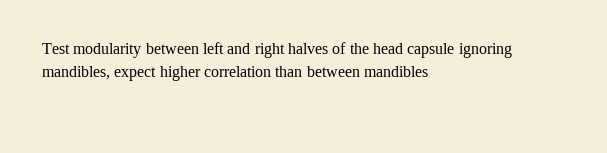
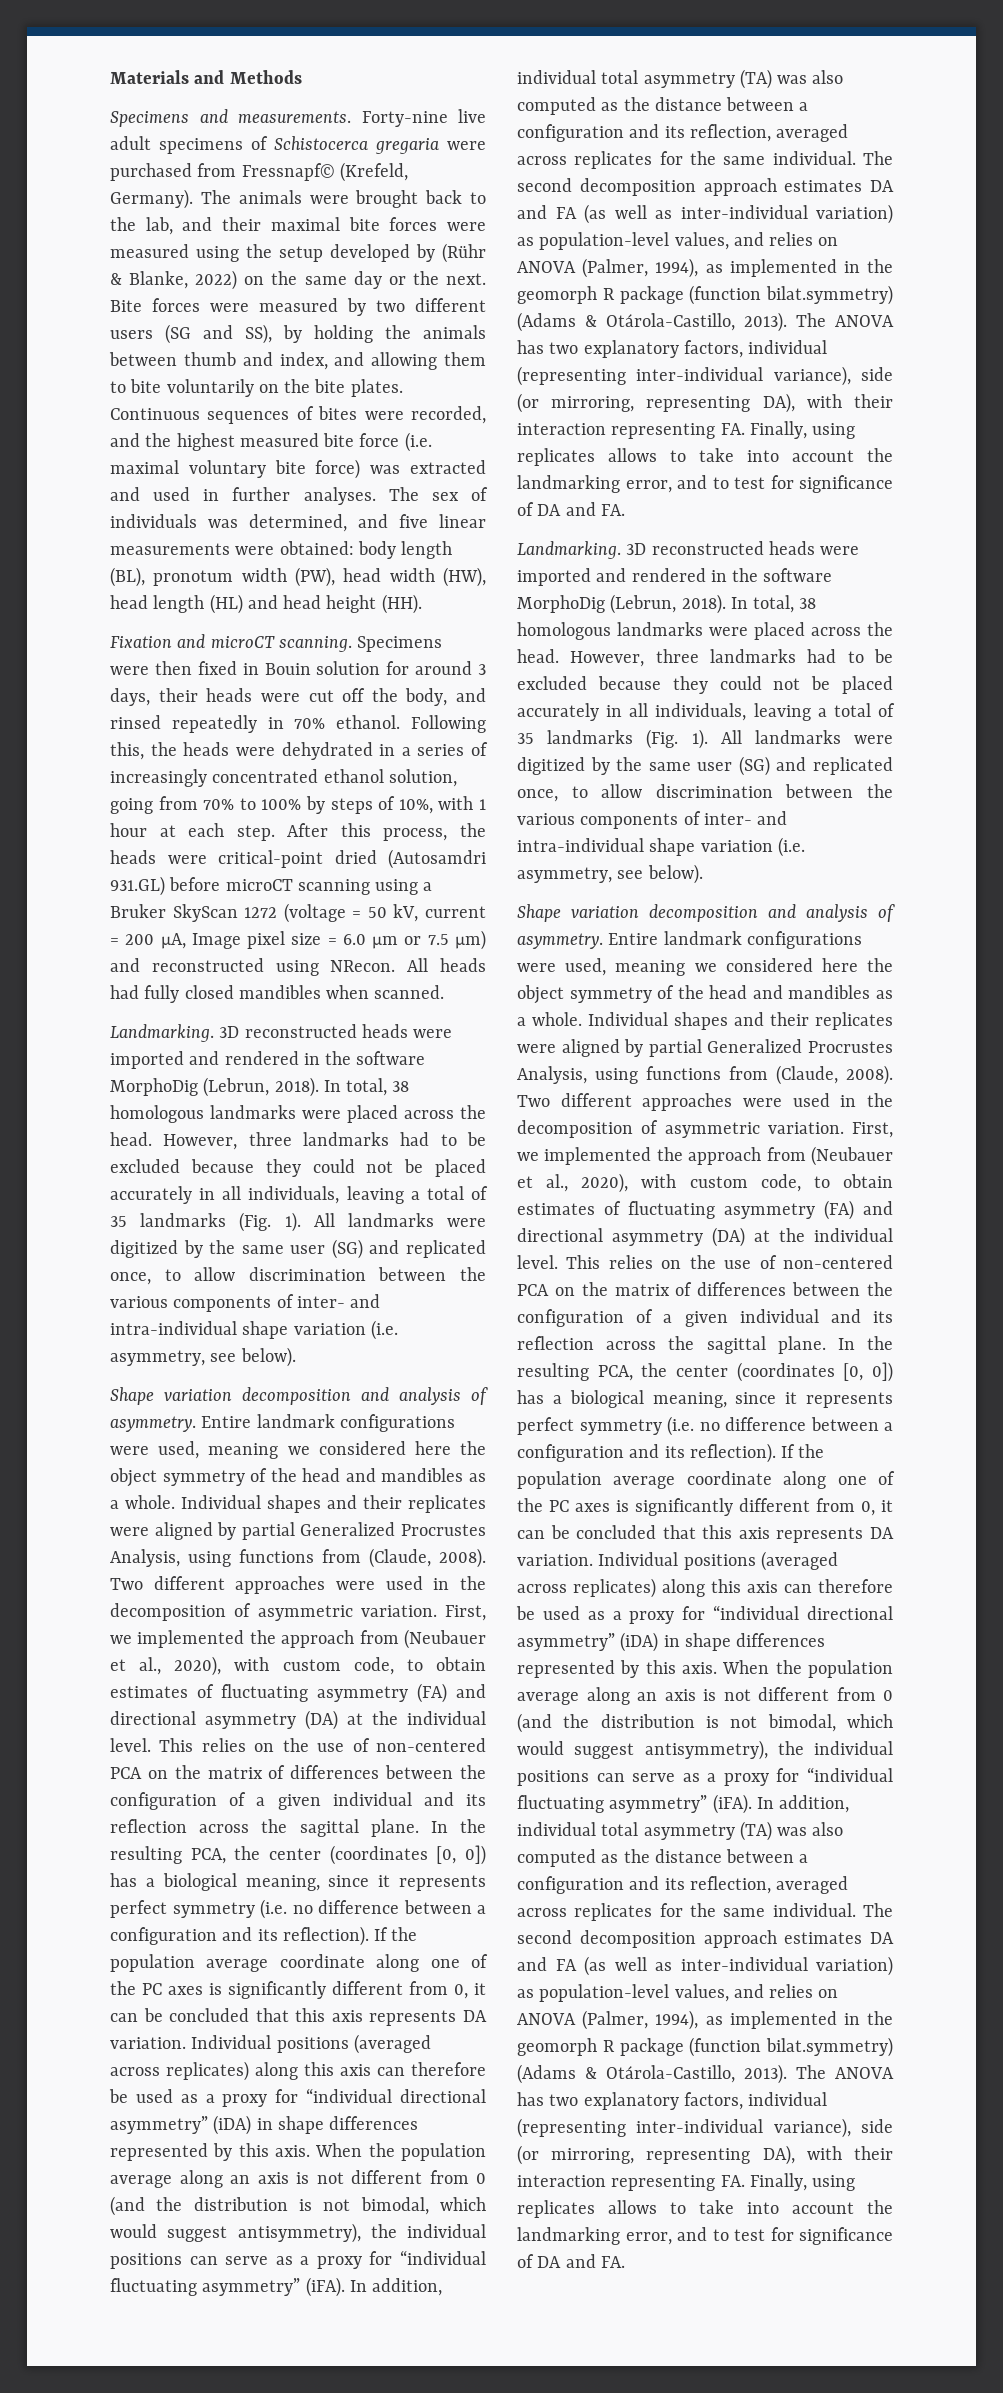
[42,42,512,58] [42,66,428,81] Test modularity between left and right halves of the head capsule ignoring mandibles, expect higher correlation than between mandibles -> [110,70,302,84] [110,109,486,127] [110,136,486,154] [110,162,408,182] [110,189,486,209] [110,217,486,235] [110,243,486,263] [110,270,486,290] [110,298,486,316] [110,324,486,344] [109,352,486,370] [110,379,403,397] [110,406,486,424] [110,432,432,452] [110,459,487,479] [110,487,489,505] [110,514,486,532] [110,541,453,559] [110,567,486,587] [110,594,422,614] [110,634,443,652] [110,661,486,675] [110,688,486,706] [110,715,487,733] [110,742,488,760] [110,769,457,787] [110,796,487,814] [110,823,486,841] [110,849,486,869] [110,876,433,896] [110,903,486,923] [110,930,486,950] [110,958,487,976] [110,985,445,1003] [110,1024,453,1042] [110,1051,426,1069] [110,1077,410,1097] [110,1105,486,1123] [110,1132,486,1150] [110,1159,486,1177] [110,1186,489,1204] [110,1212,486,1232] [110,1239,486,1259] [110,1267,487,1285] [110,1294,381,1312] [110,1320,398,1340] [110,1347,296,1367] [110,1387,488,1405] [110,1414,455,1432] [110,1441,486,1459] [110,1468,486,1487] [110,1495,486,1513] [110,1522,486,1540] [110,1548,486,1568] [110,1576,487,1594] [110,1603,486,1621] [110,1629,486,1649] [110,1656,486,1676] [110,1683,486,1703] [110,1710,486,1730] [110,1738,486,1752] [110,1765,486,1779] [110,1792,486,1810] [110,1819,486,1837] [110,1845,486,1865] [110,1873,486,1891] [110,1899,486,1919] [110,1926,418,1946] [110,1954,488,1972] [110,1981,486,1999] [110,2008,487,2026] [110,2034,431,2054] [110,2061,486,2081] [109,2088,486,2107] [110,2115,419,2135] [110,2143,486,2161] [110,2170,486,2188] [110,2196,486,2216] [110,2223,486,2243] [110,2250,486,2269] [110,2277,443,2297] [517,69,844,89] [517,97,809,115] [517,124,849,142] [517,151,893,169] [517,178,894,196] [517,204,893,224] [517,232,839,250] [517,258,893,278] [517,285,893,305] [517,312,894,332] [517,340,828,358] [517,366,893,386] [517,393,893,413] [517,421,856,439] [517,448,893,466] [517,475,893,493] [517,502,625,516] [517,541,860,559] [517,568,833,586] [517,594,817,614] [517,622,893,640] [517,649,893,667] [517,676,893,694] [517,703,895,721] [517,729,893,749] [517,756,893,776] [517,784,893,802] [517,811,788,829] [517,837,805,857] [517,864,703,884] [517,904,895,922] [517,931,862,949] [517,958,893,976] [517,985,893,1004] [517,1012,893,1030] [517,1039,893,1057] [517,1065,893,1085] [517,1093,893,1111] [517,1120,893,1138] [517,1146,893,1166] [517,1173,893,1193] [517,1200,893,1220] [517,1227,893,1247] [517,1255,893,1269] [517,1282,893,1296] [517,1309,893,1327] [517,1336,893,1354] [517,1362,893,1382] [517,1390,893,1408] [517,1416,893,1436] [517,1443,825,1463] [517,1471,895,1489] [517,1498,893,1516] [517,1525,894,1543] [517,1551,838,1571] [517,1578,893,1598] [516,1605,893,1624] [517,1632,826,1652] [517,1660,893,1678] [517,1687,893,1705] [517,1713,893,1733] [517,1740,893,1760] [517,1767,893,1786] [517,1794,850,1814] [517,1821,844,1841] [517,1849,809,1867] [517,1876,849,1894] [517,1903,893,1921] [517,1930,894,1948] [517,1956,893,1976] [517,1984,839,2002] [517,2010,893,2030] [517,2037,893,2057] [517,2064,894,2084] [517,2092,828,2110] [517,2118,893,2138] [517,2145,893,2165] [517,2173,856,2191] [517,2200,893,2218] [517,2227,893,2245] [517,2254,625,2268] Materials and Methods // Specimens and measurements. Forty-nine live adult specimens of Schistocerca gregaria were purchased from Fressnapf© (Krefeld, Germany). The animals were brought back to the lab, and their maximal bite forces were measured using the setup developed by (Rühr & Blanke, 2022) on the same day or the next. Bite forces were measured by two different users (SG and SS), by holding the animals between thumb and index, and allowing them to bite voluntarily on the bite plates. Continuous sequences of bites were recorded, and the highest measured bite force (i.e. maximal voluntary bite force) was extracted and used in further analyses. The sex of individuals was determined, and five linear measurements were obtained: body length (BL), pronotum width (PW), head width (HW), head length (HL) and head height (HH). // Fixation and microCT scanning. Specimens were then fixed in Bouin solution for around 3 days, their heads were cut off the body, and rinsed repeatedly in 70% ethanol. Following this, the heads were dehydrated in a series of increasingly concentrated ethanol solution, going from 70% to 100% by steps of 10%, with 1 hour at each step. After this process, the heads were critical-point dried (Autosamdri 931.GL) before microCT scanning using a Bruker SkyScan 1272 (voltage = 50 kV, current = 200 µA, Image pixel size = 6.0 µm or 7.5 µm) and reconstructed using NRecon. All heads had fully closed mandibles when scanned. // Landmarking. 3D reconstructed heads were imported and rendered in the software MorphoDig (Lebrun, 2018). In total, 38 homologous landmarks were placed across the head. However, three landmarks had to be excluded because they could not be placed accurately in all individuals, leaving a total of 35 landmarks (Fig. 1). All landmarks were digitized by the same user (SG) and replicated once, to allow discrimination between the various components of inter- and intra-individual shape variation (i.e. asymmetry, see below). // Shape variation decomposition and analysis of asymmetry. Entire landmark configurations were used, meaning we considered here the object symmetry of the head and mandibles as a whole. Individual shapes and their replicates were aligned by partial Generalized Procrustes Analysis, using functions from (Claude, 2008). Two different approaches were used in the decomposition of asymmetric variation. First, we implemented the approach from (Neubauer et al., 2020), with custom code, to obtain estimates of fluctuating asymmetry (FA) and directional asymmetry (DA) at the individual level. This relies on the use of non-centered PCA on the matrix of differences between the configuration of a given individual and its reflection across the sagittal plane. In the resulting PCA, the center (coordinates [0, 0]) has a biological meaning, since it represents perfect symmetry (i.e. no difference between a configuration and its reflection). If the population average coordinate along one of the PC axes is significantly different from 0, it can be concluded that this axis represents DA variation. Individual positions (averaged across replicates) along this axis can therefore be used as a proxy for “individual directional asymmetry” (iDA) in shape differences represented by this axis. When the population average along an axis is not different from 0 (and the distribution is not bimodal, which would suggest antisymmetry), the individual positions can serve as a proxy for “individual fluctuating asymmetry” (iFA). In addition, individual total asymmetry (TA) was also computed as the distance between a configuration and its reflection, averaged across replicates for the same individual. The second decomposition approach estimates DA and FA (as well as inter-individual variation) as population-level values, and relies on ANOVA (Palmer, 1994), as implemented in the geomorph R package (function bilat.symmetry) (Adams & Otárola-Castillo, 2013). The ANOVA has two explanatory factors, individual (representing inter-individual variance), side (or mirroring, representing DA), with their interaction representing FA. Finally, using replicates allows to take into account the landmarking error, and to test for significance of DA and FA. // Landmarking. 3D reconstructed heads were imported and rendered in the software MorphoDig (Lebrun, 2018). In total, 38 homologous landmarks were placed across the head. However, three landmarks had to be excluded because they could not be placed accurately in all individuals, leaving a total of 35 landmarks (Fig. 1). All landmarks were digitized by the same user (SG) and replicated once, to allow discrimination between the various components of inter- and intra-individual shape variation (i.e. asymmetry, see below). // Shape variation decomposition and analysis of asymmetry. Entire landmark configurations were used, meaning we considered here the object symmetry of the head and mandibles as a whole. Individual shapes and their replicates were aligned by partial Generalized Procrustes Analysis, using functions from (Claude, 2008). Two different approaches were used in the decomposition of asymmetric variation. First, we implemented the approach from (Neubauer et al., 2020), with custom code, to obtain estimates of fluctuating asymmetry (FA) and directional asymmetry (DA) at the individual level. This relies on the use of non-centered PCA on the matrix of differences between the configuration of a given individual and its reflection across the sagittal plane. In the resulting PCA, the center (coordinates [0, 0]) has a biological meaning, since it represents perfect symmetry (i.e. no difference between a configuration and its reflection). If the population average coordinate along one of the PC axes is significantly different from 0, it can be concluded that this axis represents DA variation. Individual positions (averaged across replicates) along this axis can therefore be used as a proxy for “individual directional asymmetry” (iDA) in shape differences represented by this axis. When the population average along an axis is not different from 0 (and the distribution is not bimodal, which would suggest antisymmetry), the individual positions can serve as a proxy for “individual fluctuating asymmetry” (iFA). In addition, individual total asymmetry (TA) was also computed as the distance between a configuration and its reflection, averaged across replicates for the same individual. The second decomposition approach estimates DA and FA (as well as inter-individual variation) as population-level values, and relies on ANOVA (Palmer, 1994), as implemented in the geomorph R package (function bilat.symmetry) (Adams & Otárola-Castillo, 2013). The ANOVA has two explanatory factors, individual (representing inter-individual variance), side (or mirroring, representing DA), with their interaction representing FA. Finally, using replicates allows to take into account the landmarking error, and to test for significance of DA and FA.

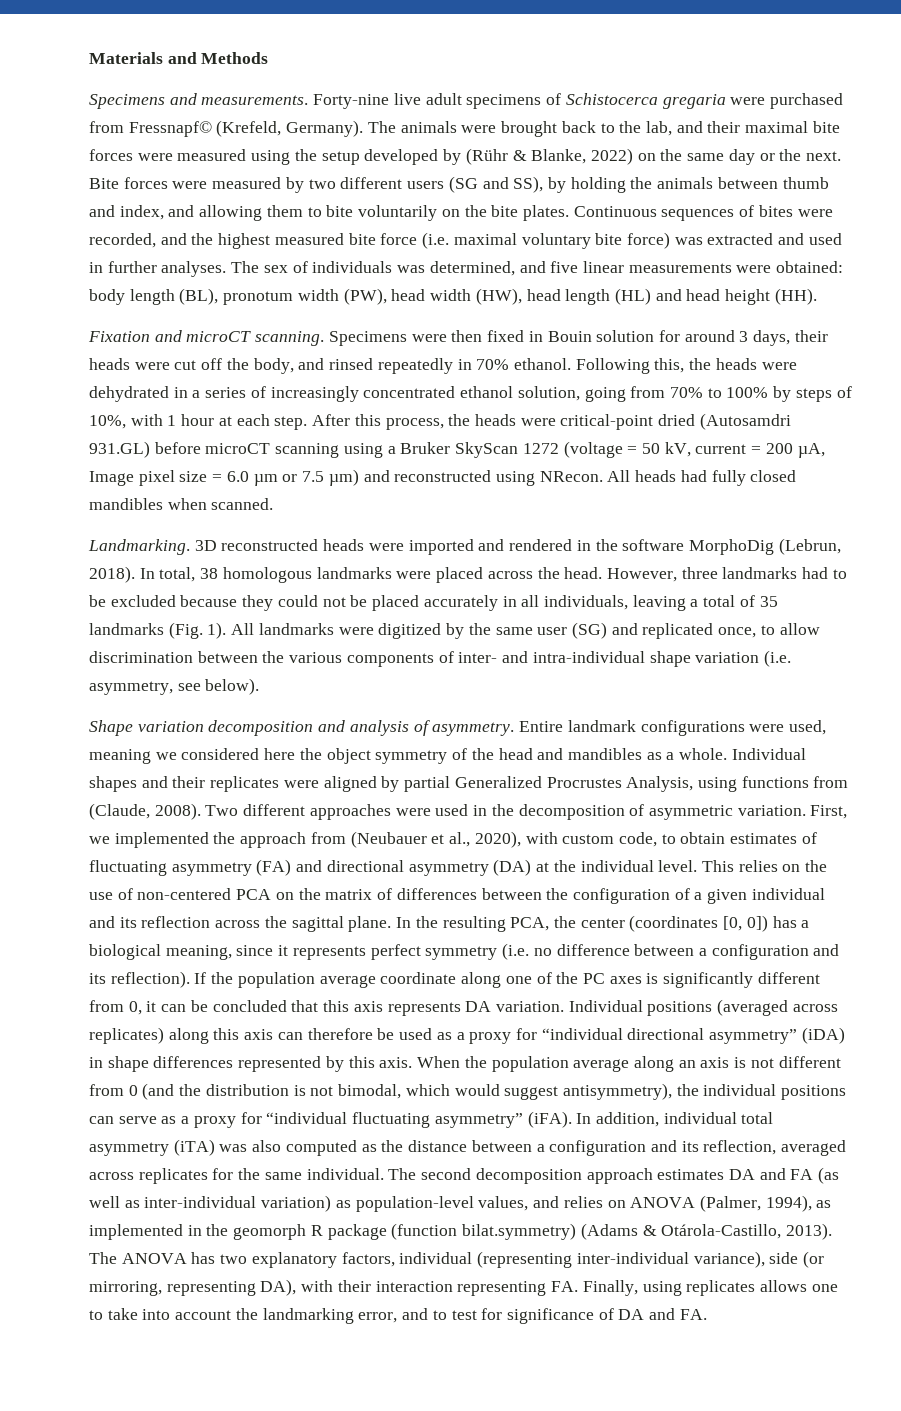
[739,69,772,89] (TA) -> [173,1139,215,1156] (iTA)
(657, 455) none -> [811,1284,838,1292] one
[517,541,860,559] [517,568,833,586] [517,594,817,614] [517,622,893,640] [517,649,893,667] [517,676,893,694] [517,703,895,721] [517,729,893,749] [517,756,893,776] [517,784,893,802] [517,811,788,829] [517,837,805,857] [517,864,703,884] [517,904,895,922] [517,931,862,949] [517,958,893,976] [517,985,893,1004] [517,1012,893,1030] [517,1039,893,1057] [517,1065,893,1085] [517,1093,893,1111] [517,1120,893,1138] [517,1146,893,1166] [517,1173,893,1193] [517,1200,893,1220] [517,1227,893,1247] [517,1255,893,1269] [517,1282,893,1296] [517,1309,893,1327] [517,1336,893,1354] [517,1362,893,1382] [517,1390,893,1408] [517,1416,893,1436] [517,1443,825,1463] [517,1471,895,1489] [517,1498,893,1516] [517,1525,894,1543] [517,1551,838,1571] [517,1578,893,1598] [516,1605,893,1624] [517,1632,826,1652] [517,1660,893,1678] [517,1687,893,1705] [517,1713,893,1733] [517,1740,893,1760] [517,1767,893,1786] [517,1794,850,1814] [517,1821,844,1841] [517,1849,809,1867] [517,1876,849,1894] [517,1903,893,1921] [517,1930,894,1948] [517,1956,893,1976] [517,1984,839,2002] [517,2010,893,2030] [517,2037,893,2057] [517,2064,894,2084] [517,2092,828,2110] [517,2118,893,2138] [517,2145,893,2165] [517,2173,856,2191] [517,2200,893,2218] [517,2227,893,2245] [517,2254,625,2268] // Landmarking. 3D reconstructed heads were imported and rendered in the software MorphoDig (Lebrun, 2018). In total, 38 homologous landmarks were placed across the head. However, three landmarks had to be excluded because they could not be placed accurately in all individuals, leaving a total of 35 landmarks (Fig. 1). All landmarks were digitized by the same user (SG) and replicated once, to allow discrimination between the various components of inter- and intra-individual shape variation (i.e. asymmetry, see below). // Shape variation decomposition and analysis of asymmetry. Entire landmark configurations were used, meaning we considered here the object symmetry of the head and mandibles as a whole. Individual shapes and their replicates were aligned by partial Generalized Procrustes Analysis, using functions from (Claude, 2008). Two different approaches were used in the decomposition of asymmetric variation. First, we implemented the approach from (Neubauer et al., 2020), with custom code, to obtain estimates of fluctuating asymmetry (FA) and directional asymmetry (DA) at the individual level. This relies on the use of non-centered PCA on the matrix of differences between the configuration of a given individual and its reflection across the sagittal plane. In the resulting PCA, the center (coordinates [0, 0]) has a biological meaning, since it represents perfect symmetry (i.e. no difference between a configuration and its reflection). If the population average coordinate along one of the PC axes is significantly different from 0, it can be concluded that this axis represents DA variation. Individual positions (averaged across replicates) along this axis can therefore be used as a proxy for “individual directional asymmetry” (iDA) in shape differences represented by this axis. When the population average along an axis is not different from 0 (and the distribution is not bimodal, which would suggest antisymmetry), the individual positions can serve as a proxy for “individual fluctuating asymmetry” (iFA). In addition, individual total asymmetry (TA) was also computed as the distance between a configuration and its reflection, averaged across replicates for the same individual. The second decomposition approach estimates DA and FA (as well as inter-individual variation) as population-level values, and relies on ANOVA (Palmer, 1994), as implemented in the geomorph R package (function bilat.symmetry) (Adams & Otárola-Castillo, 2013). The ANOVA has two explanatory factors, individual (representing inter-individual variance), side (or mirroring, representing DA), with their interaction representing FA. Finally, using replicates allows to take into account the landmarking error, and to test for significance of DA and FA. -> (707, 1314) none

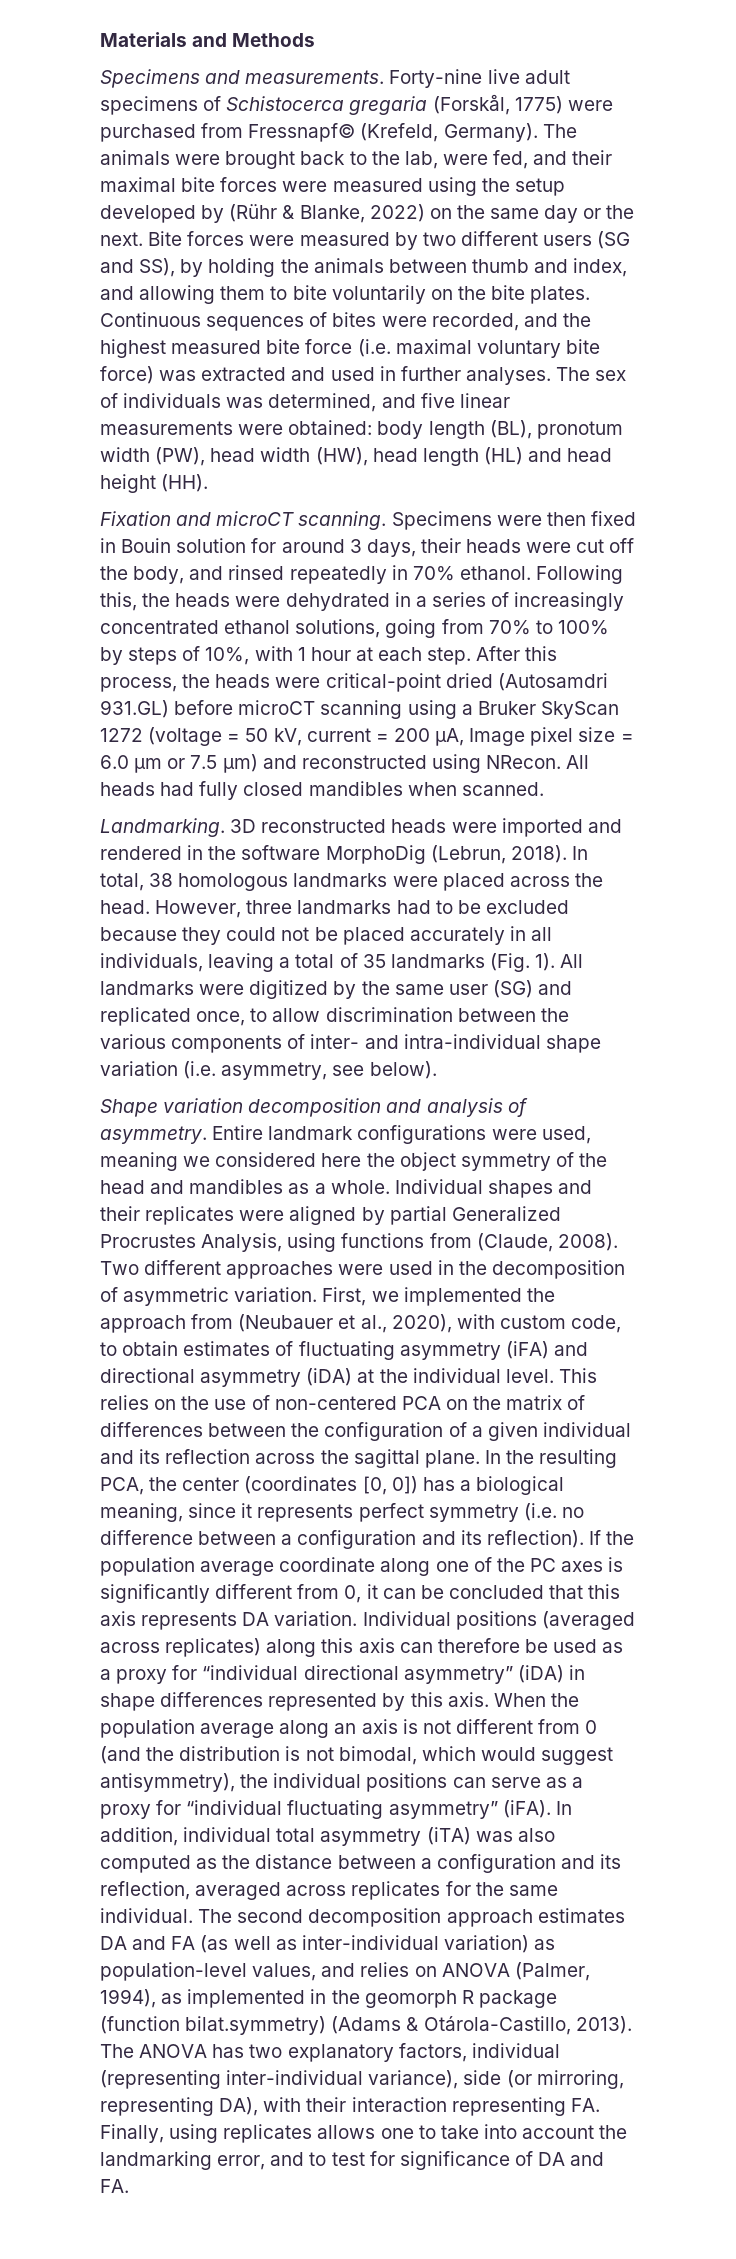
(726, 101) none -> [432,94,563,115] (Forskål, 1775)
(672, 128) none -> [442,150,529,169] were fed,
[517,386,580,401] solution, -> [295,619,381,638] solutions,
[256,859,292,876] (FA) -> [505,1341,549,1359] (iFA)
[493,859,532,876] (DA) -> [306,1368,353,1386] (iDA)

